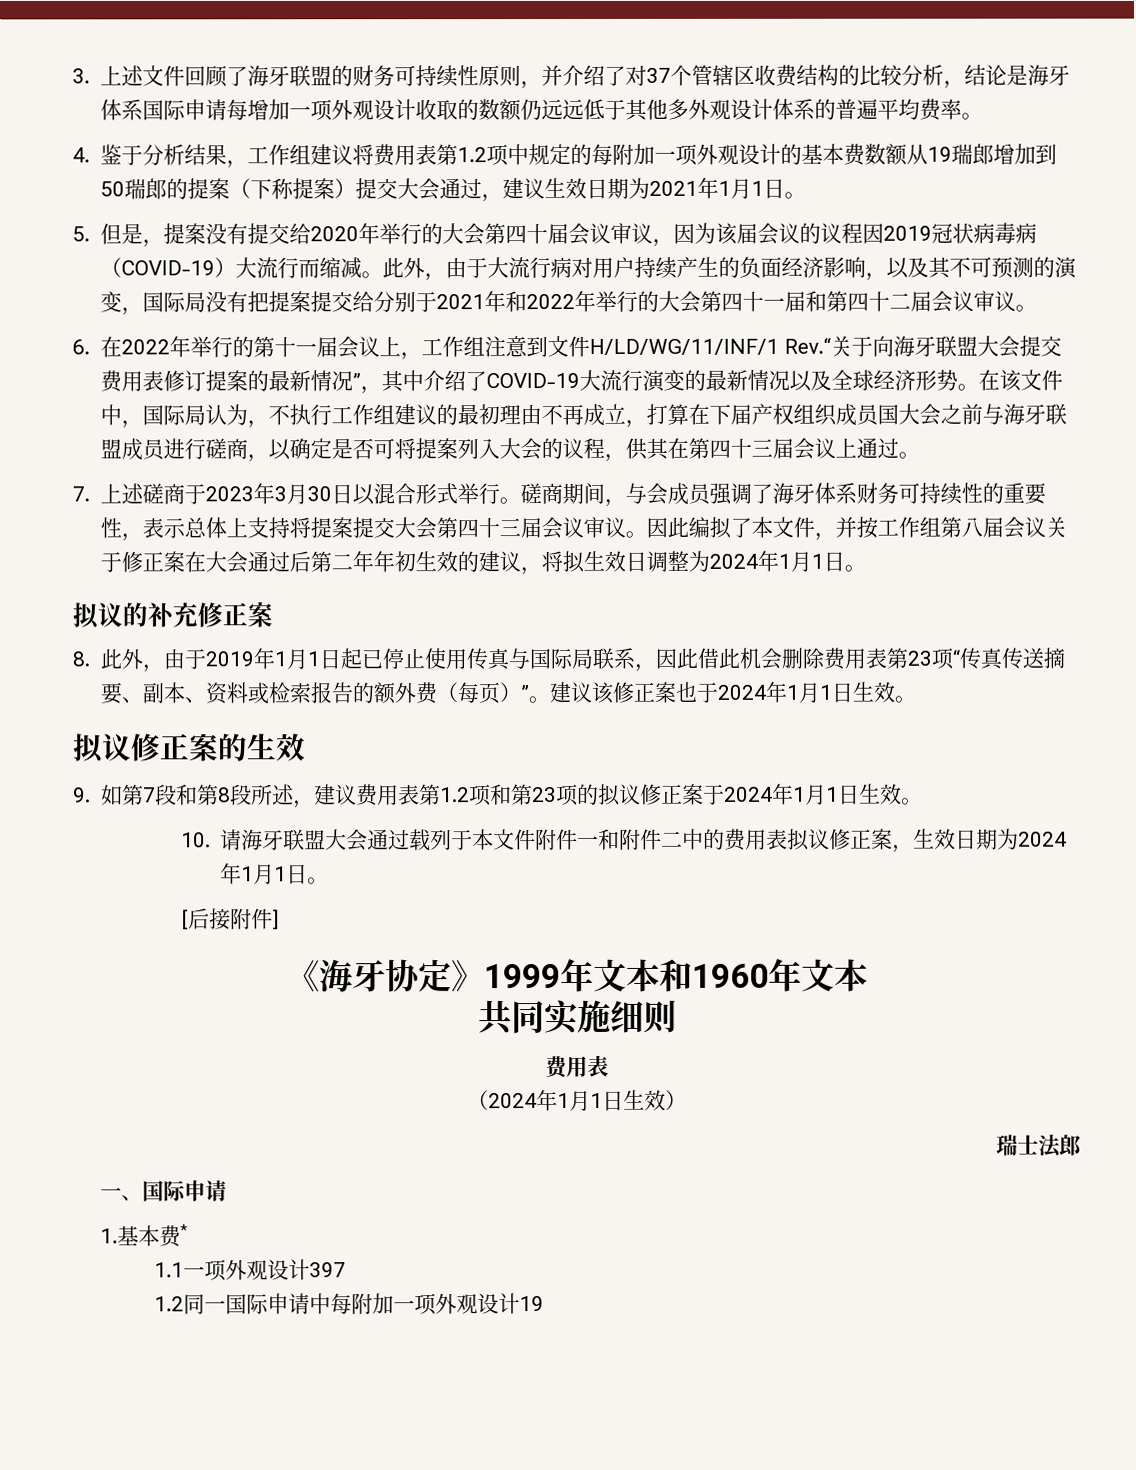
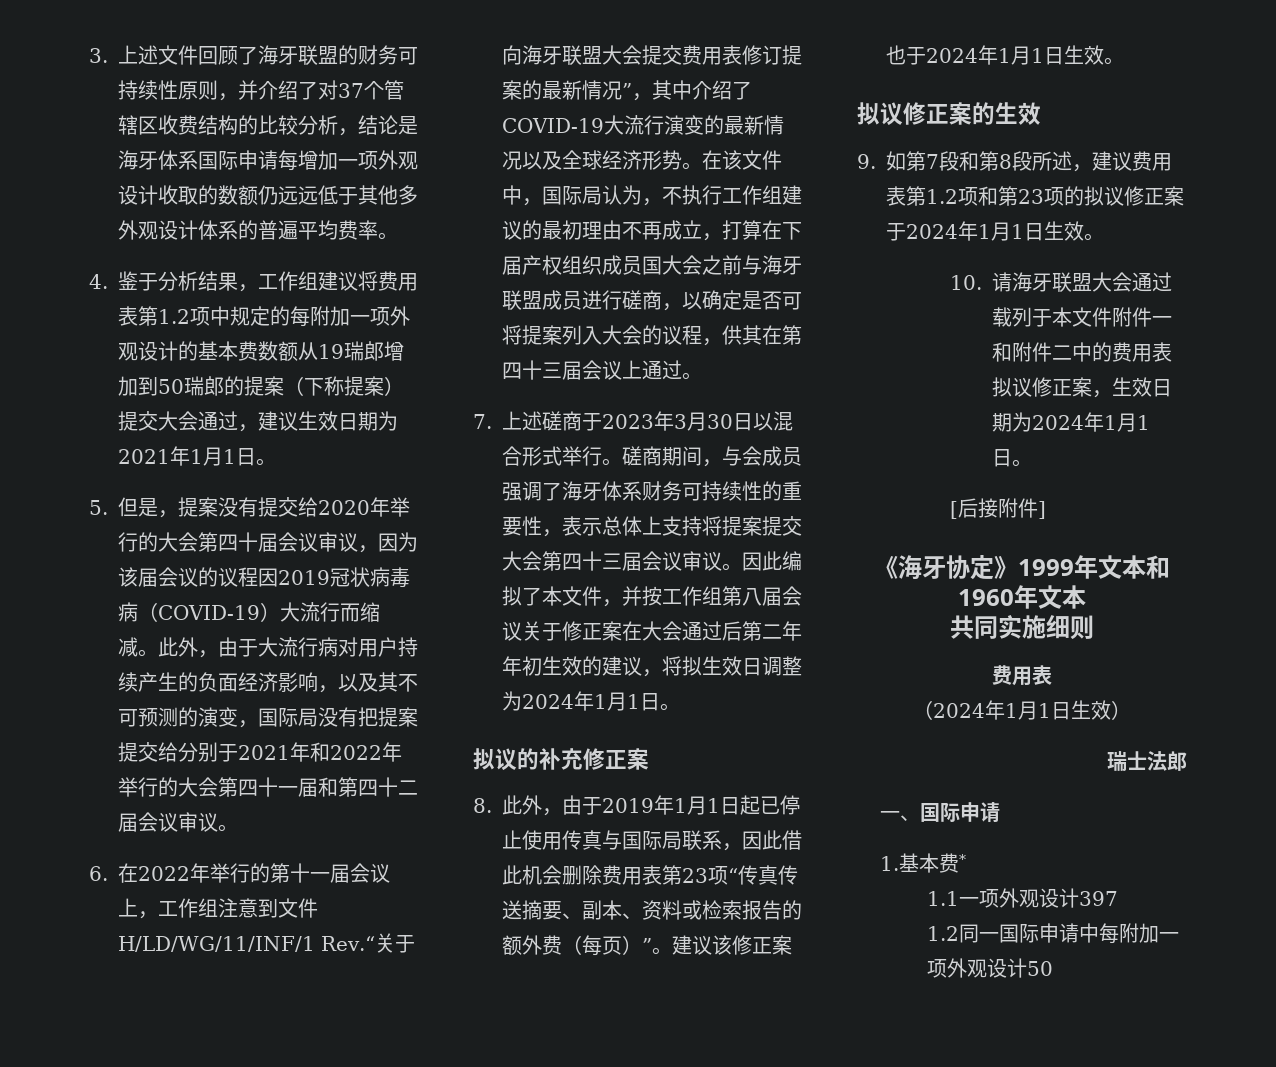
[518,1296,544,1312] 19 -> [1026,961,1053,976] 50

